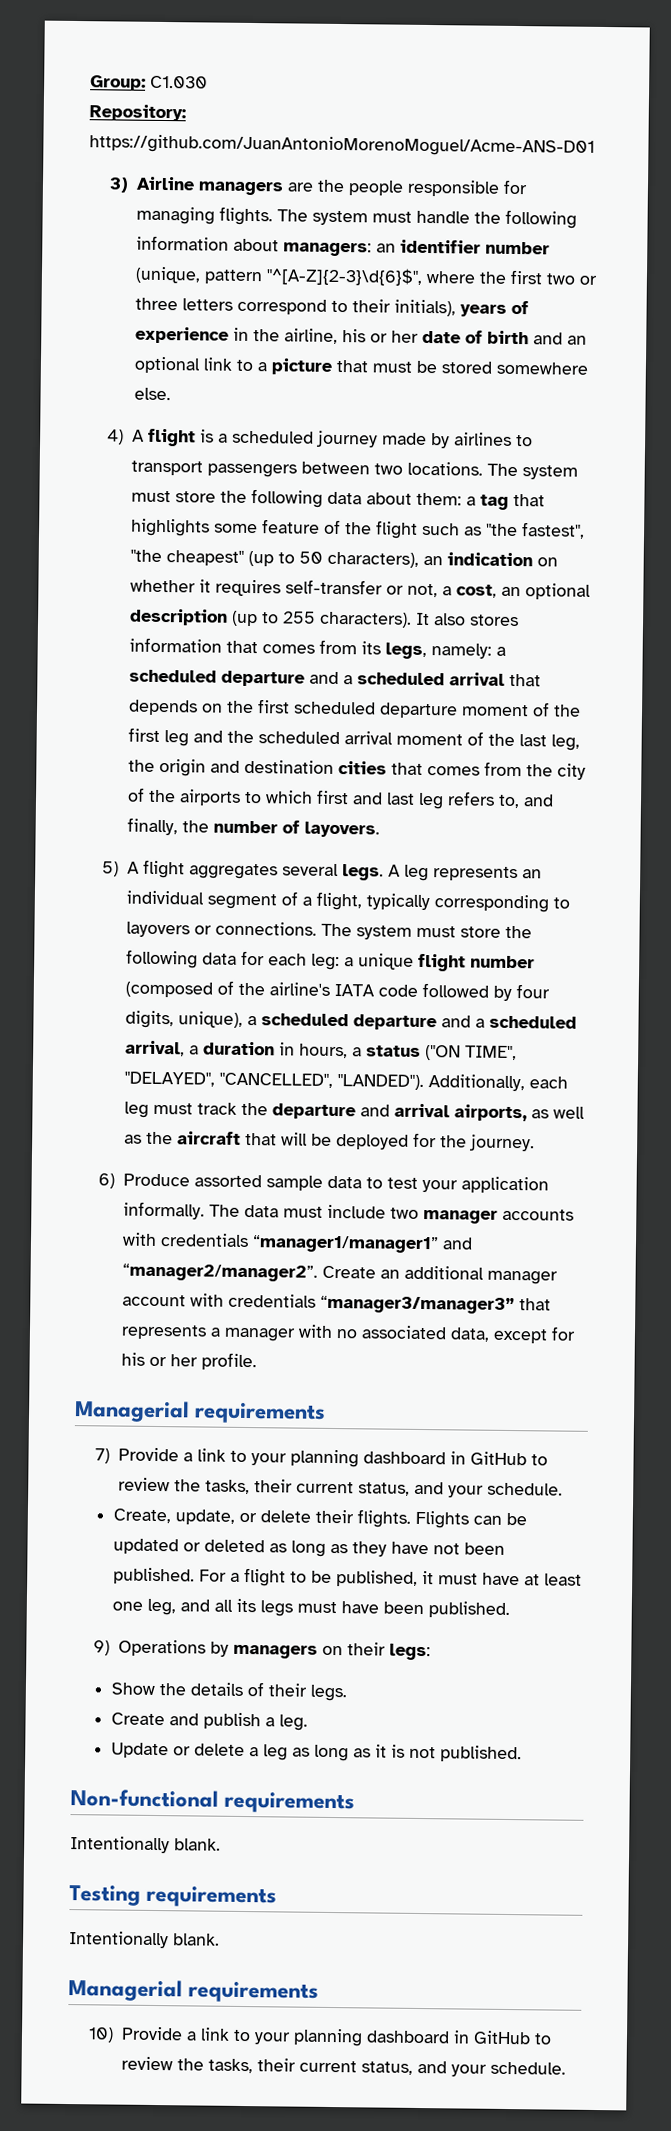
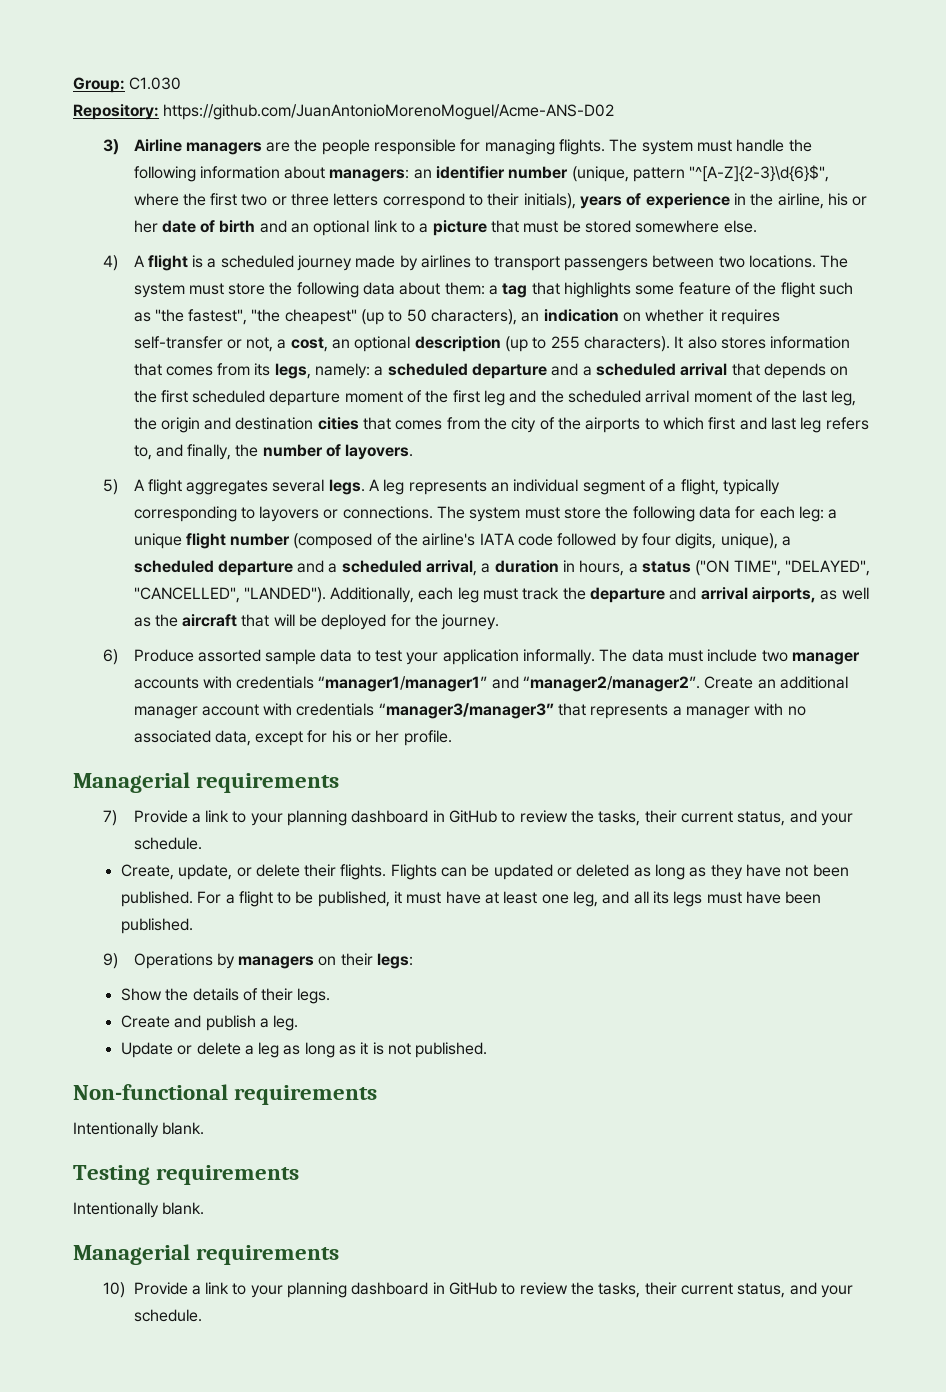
[89,134,595,157] https://github.com/JuanAntonioMorenoMoguel/Acme-ANS-D01 -> [163,104,615,120] https://github.com/JuanAntonioMorenoMoguel/Acme-ANS-D02

